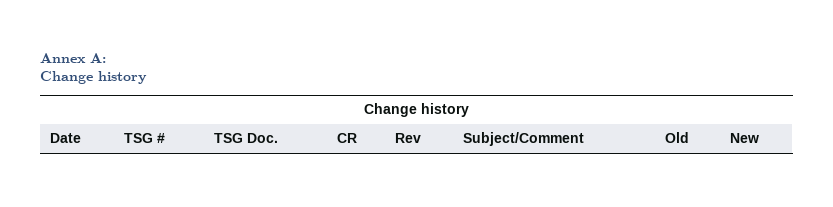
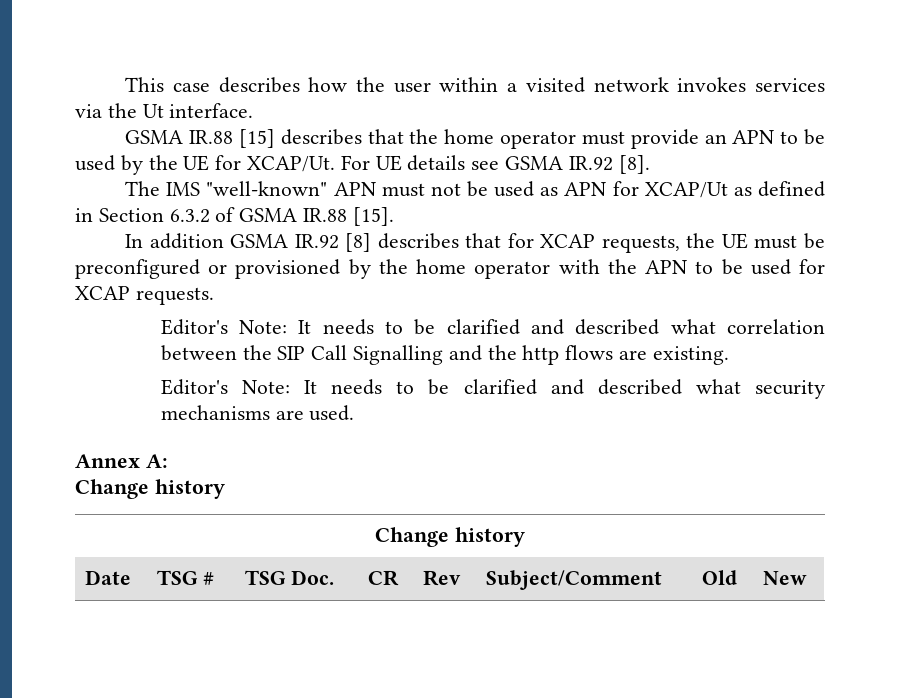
(40, 58) none -> [125,77,825,93] [75,103,254,118] [125,129,825,149] [75,155,650,175] [125,181,825,198] [75,207,394,226] [125,233,825,253] [75,259,826,279] [75,286,214,305] [160,319,825,335] [160,345,729,365] [160,379,825,399] [160,405,355,421] This case describes how the user within a visited network invokes services via the Ut interface. // GSMA IR.88 [15] describes that the home operator must provide an APN to be used by the UE for XCAP/Ut. For UE details see GSMA IR.92 [8]. // The IMS "well-known" APN must not be used as APN for XCAP/Ut as defined in Section 6.3.2 of GSMA IR.88 [15]. // In addition GSMA IR.92 [8] describes that for XCAP requests, the UE must be preconfigured or provisioned by the home operator with the APN to be used for XCAP requests. // Editor's Note: It needs to be clarified and described what correlation between the SIP Call Signalling and the http flows are existing. // Editor's Note: It needs to be clarified and described what security mechanisms are used. //

